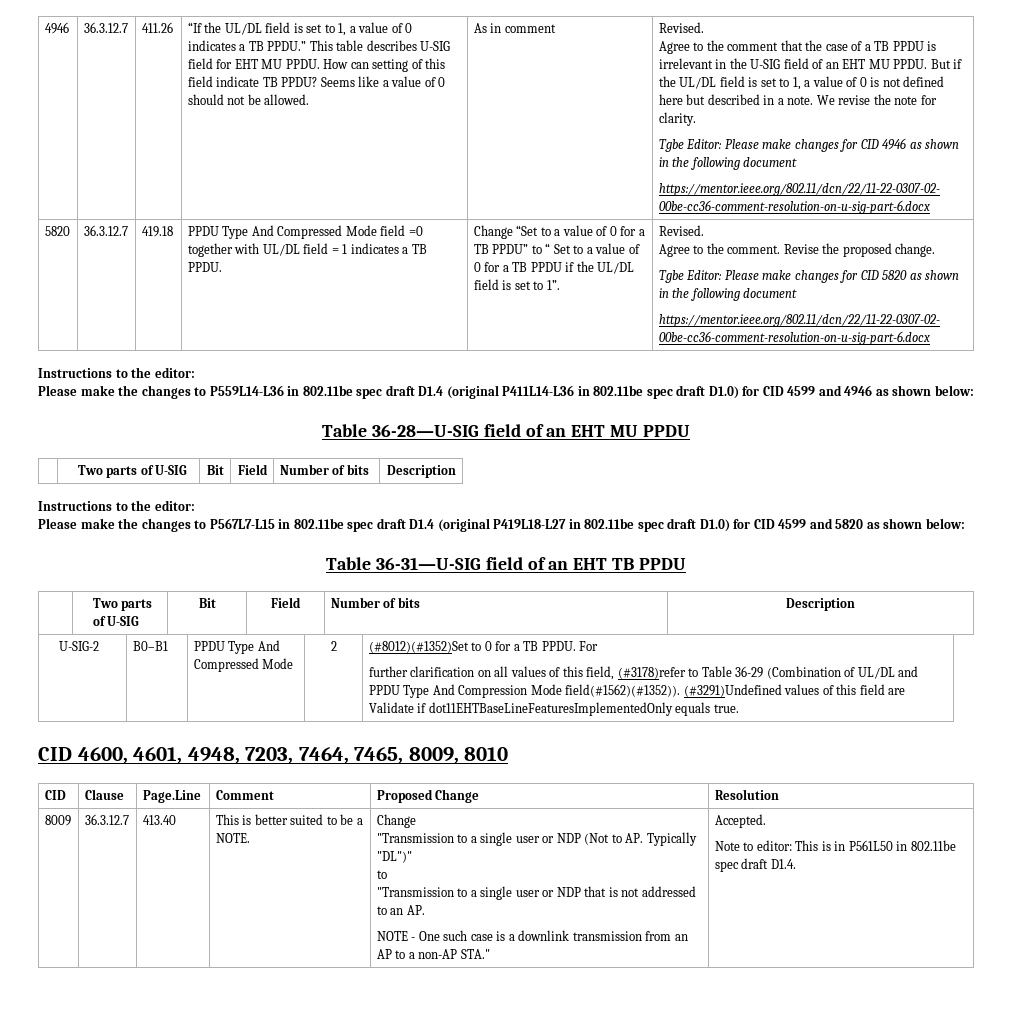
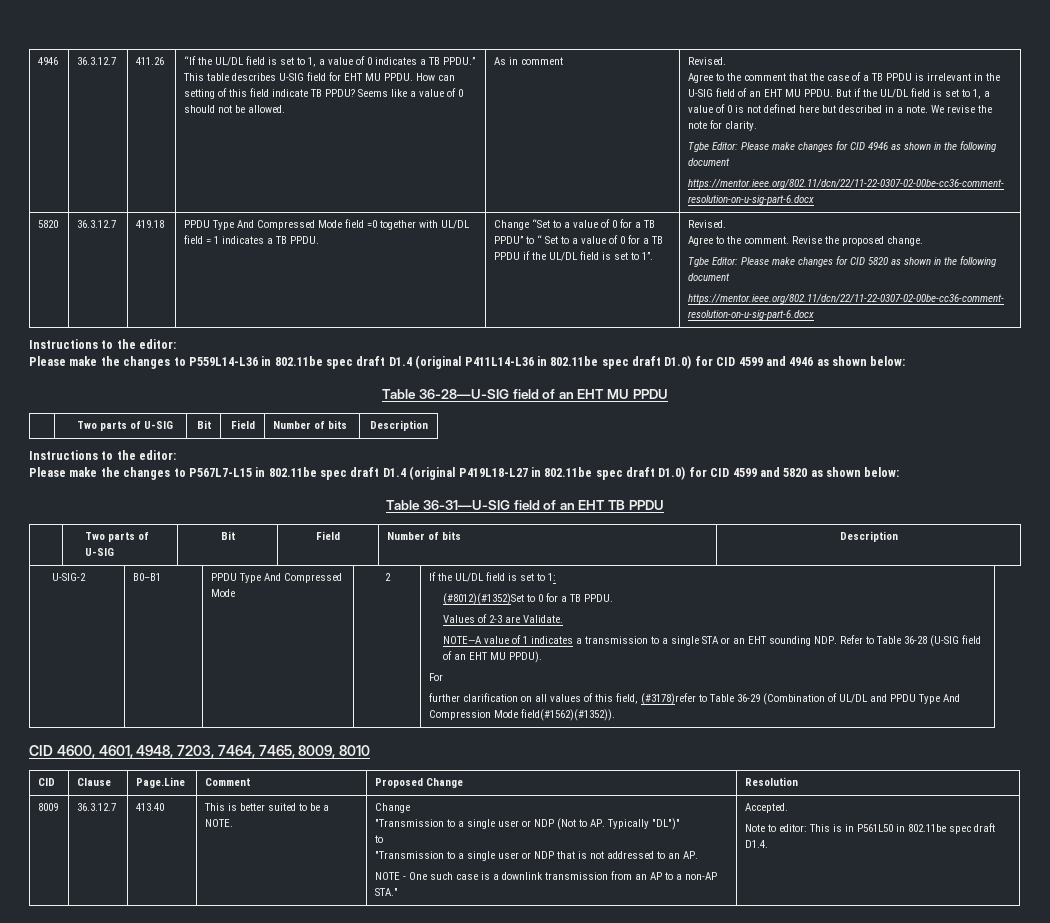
(337, 646) none -> [429,572,557,582] If the UL/DL field is set to 1: //
(576, 646) none -> [443,614,564,623] [443,635,982,647] [443,651,543,663] // Values of 2-3 are Validate. // NOTE—A value of 1 indicates a transmission to a single STA or an EHT sounding NDP. Refer to Table 36-28 (U-SIG field of an EHT MU PPDU). //
[683,684,906,697] [368,702,739,716] (#3291)Undefined values of this field are Validate if dot11EHTBaseLineFeaturesImplementedOnly equals true. -> (616, 715) none

